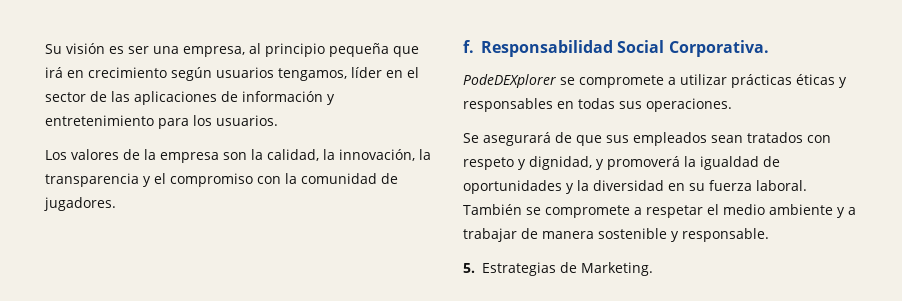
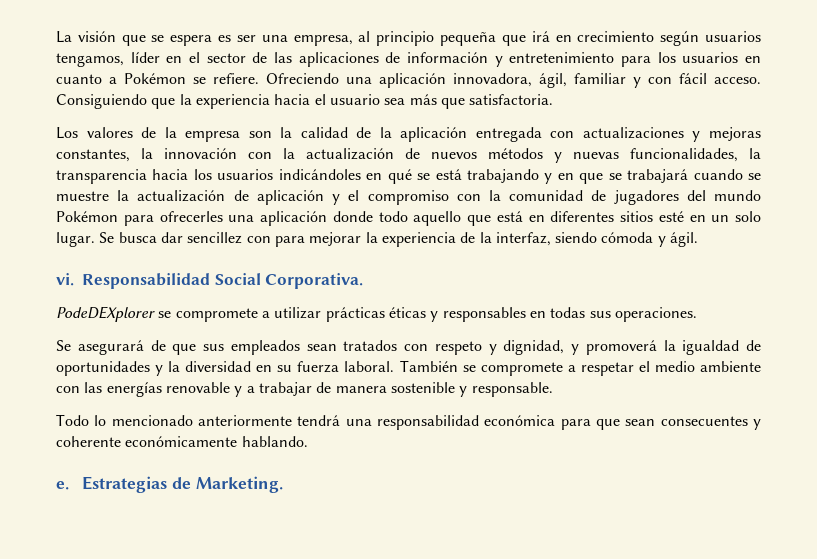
[45,43,105,54] Su visión -> [56,31,213,46] La visión que se espera
[216,115,278,126] usuarios. -> [682,52,761,63] [56,73,761,88] [56,94,554,109] usuarios en cuanto a Pokémon se refiere. Ofreciendo una aplicación innovadora, ágil, familiar y con fácil acceso. Consiguiendo que la experiencia hacia el usuario sea más que satisfactoria.
[267,149,431,161] [45,173,139,187] calidad, la innovación, la transparencia -> [300,127,761,142] [56,148,761,163] [56,169,761,184] [56,190,324,205] calidad de la aplicación entregada con actualizaciones y mejoras constantes, la innovación con la actualización de nuevos métodos y nuevas funcionalidades, la transparencia hacia los usuarios indicándoles en qué se está trabajando y en que se trabajará cuando se muestre la actualización de aplicación
[44,197,116,211] [463,40,474,53] jugadores. // f. -> [613,190,761,205] [56,211,761,226] [56,232,699,247] [56,273,74,286] jugadores del mundo Pokémon para ofrecerles una aplicación donde todo aquello que está en diferentes sitios esté en un solo lugar. Se busca dar sencillez con para mejorar la experiencia de la interfaz, siendo cómoda y ágil. // vi.
(833, 209) none -> [56,382,230,397] con las energías renovable
[463,263,475,273] 5. -> [56,414,762,430] [56,436,308,447] [56,481,69,490] Todo lo mencionado anteriormente tendrá una responsabilidad económica para que sean consecuentes y coherente económicamente hablando. // e.

